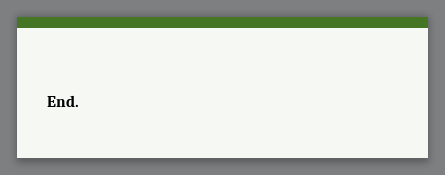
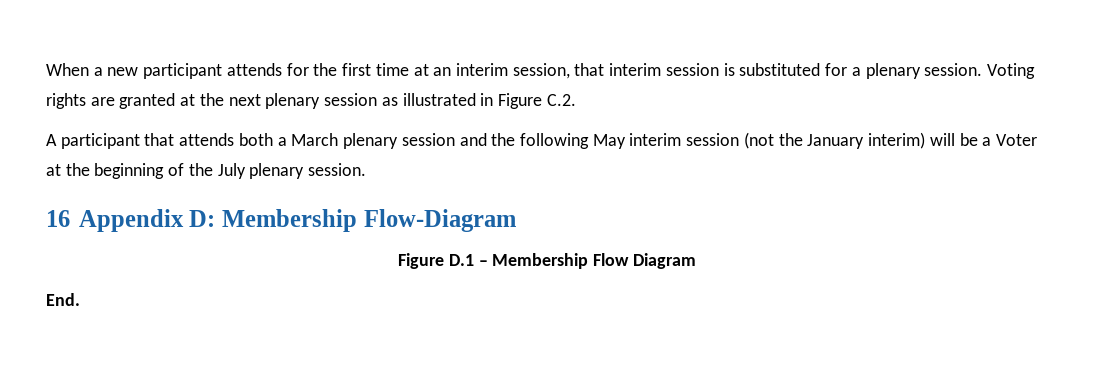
(47, 101) none -> [46,63,1035,79] [46,93,576,109] [46,132,1037,149] [46,163,367,179] [46,209,516,232] [398,253,696,269] When a new participant attends for the first time at an interim session, that interim session is substituted for a plenary session. Voting rights are granted at the next plenary session as illustrated in Figure C.2. // A participant that attends both a March plenary session and the following May interim session (not the January interim) will be a Voter at the beginning of the July plenary session. // 16 Appendix D: Membership Flow-Diagram // Figure D.1 – Membership Flow Diagram //

